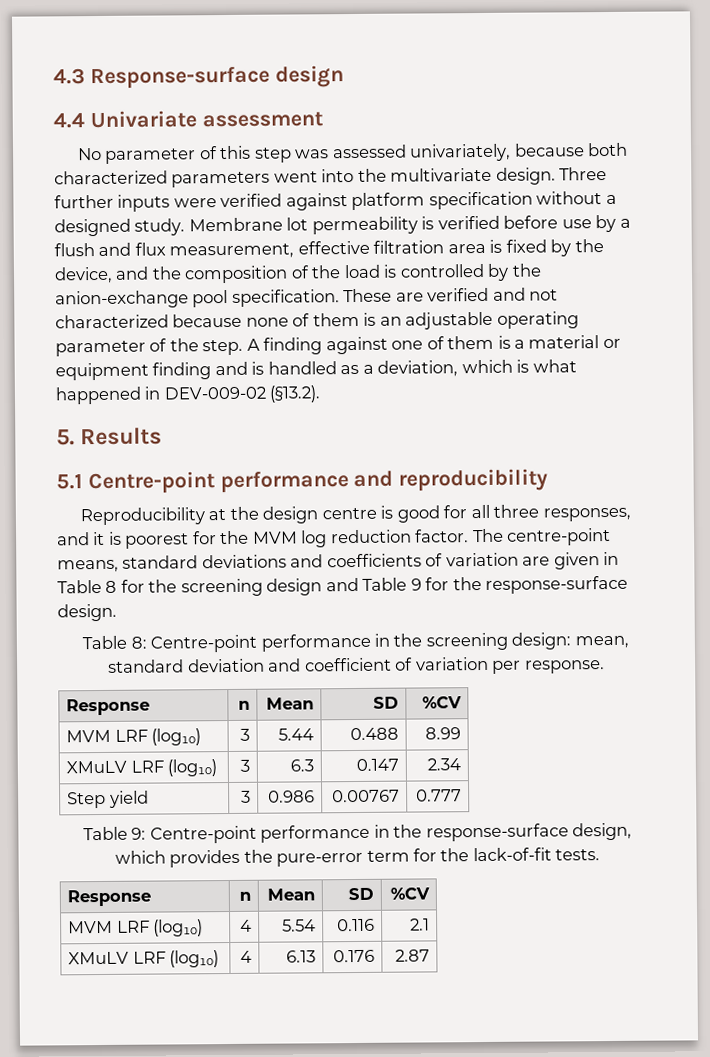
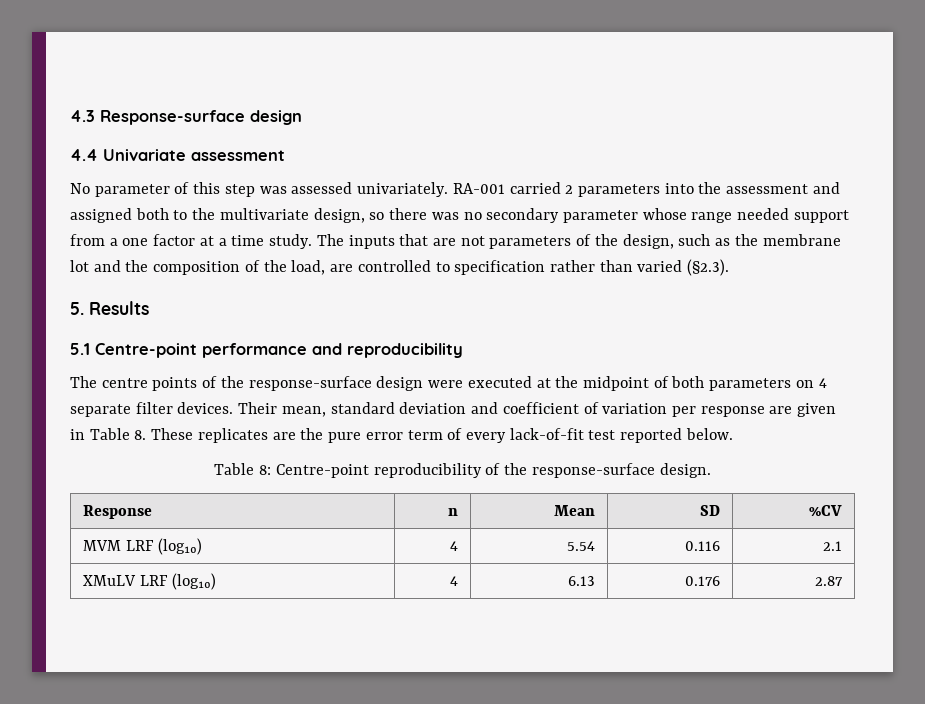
[409,142,629,162] [54,167,608,188] [54,191,617,212] [54,214,631,237] [54,239,604,259] [54,266,113,284] univariately, because both characterized parameters went into the multivariate design. Three further inputs were verified against platform specification without a designed study. Membrane lot permeability is verified before use by a flush and flux measurement, effective filtration area is fixed by the device, -> [357,182,840,197] [70,208,849,223] [70,234,841,249] [70,260,89,272] univariately. RA-001 carried 2 parameters into the assessment and assigned both to the multivariate design, so there was no secondary parameter whose range needed support from a one factor at a time study. The inputs that are not parameters of the design, such as the membrane lot
[343,263,542,281] [55,287,559,309] [55,311,579,330] [55,335,621,357] [55,359,577,381] [55,385,322,405] load is controlled by the anion-exchange pool specification. These are verified and not characterized because none of them is an adjustable operating parameter of the step. A finding against one of them is a material or equipment finding and is handled as a deviation, which is what happened in DEV-009-02 (§13.2). -> [291,259,730,276] load, are controlled to specification rather than varied (§2.3).
[80,504,631,526] [57,527,612,549] [57,551,620,573] [57,575,629,597] [57,603,117,622] [82,632,572,653] Reproducibility at the design centre is good for all three responses, and it is poorest for the MVM log reduction factor. The centre-point means, standard deviations and coefficients of variation are given in Table 8 for the screening design and Table 9 for the response-surface design. // Table 8: Centre-point performance in the screening design: -> [70,376,827,391] [70,402,278,417] The centre points of the response-surface design were executed at the midpoint of both parameters on 4 separate filter devices. Their
[524,660,605,674] [66,698,151,716] [237,700,250,710] [265,697,314,710] [372,696,399,709] [421,696,462,709] [66,728,202,746] [239,728,250,741] [277,728,314,741] [349,727,399,741] [424,727,461,740] [66,759,218,777] [239,759,250,772] [289,759,314,772] [355,758,399,772] [426,758,461,771] [67,790,149,809] [240,790,251,803] [267,790,315,803] [331,789,400,803] [415,789,462,802] [82,822,633,844] [114,847,601,868] response. // Response | n | Mean | SD | %CV // MVM LRF (log₁₀) | 3 | 5.44 | 0.488 | 8.99 // XMuLV LRF (log₁₀) | 3 | 6.3 | 0.147 | 2.34 // Step yield | 3 | 0.986 | 0.00767 | 0.777 // Table 9: Centre-point performance in the response-surface design, which provides the pure-error term for the lack-of-fit tests. -> [700,403,837,417] [70,428,733,443] [214,463,711,478] response are given in Table 8. These replicates are the pure error term of every lack-of-fit test reported below. // Table 8: Centre-point reproducibility of the response-surface design.

